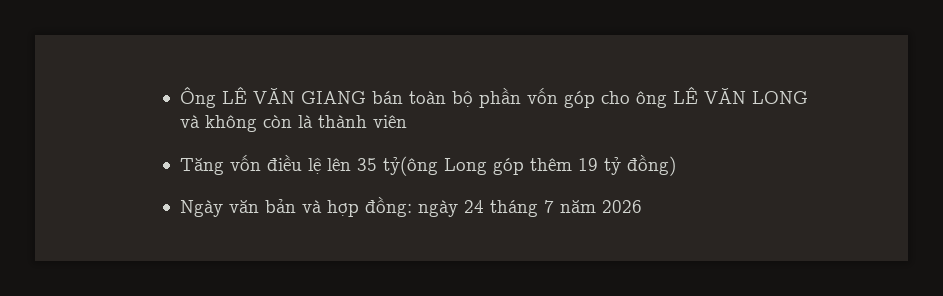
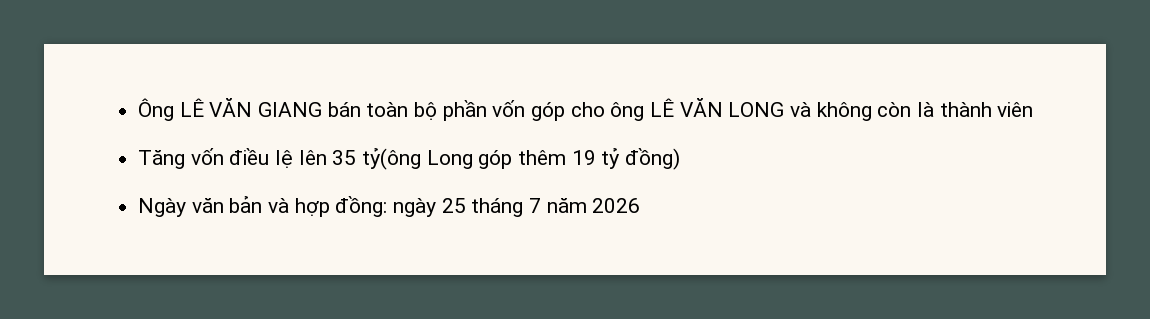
[463,200,484,213] 24 -> [441,198,466,213] 25

